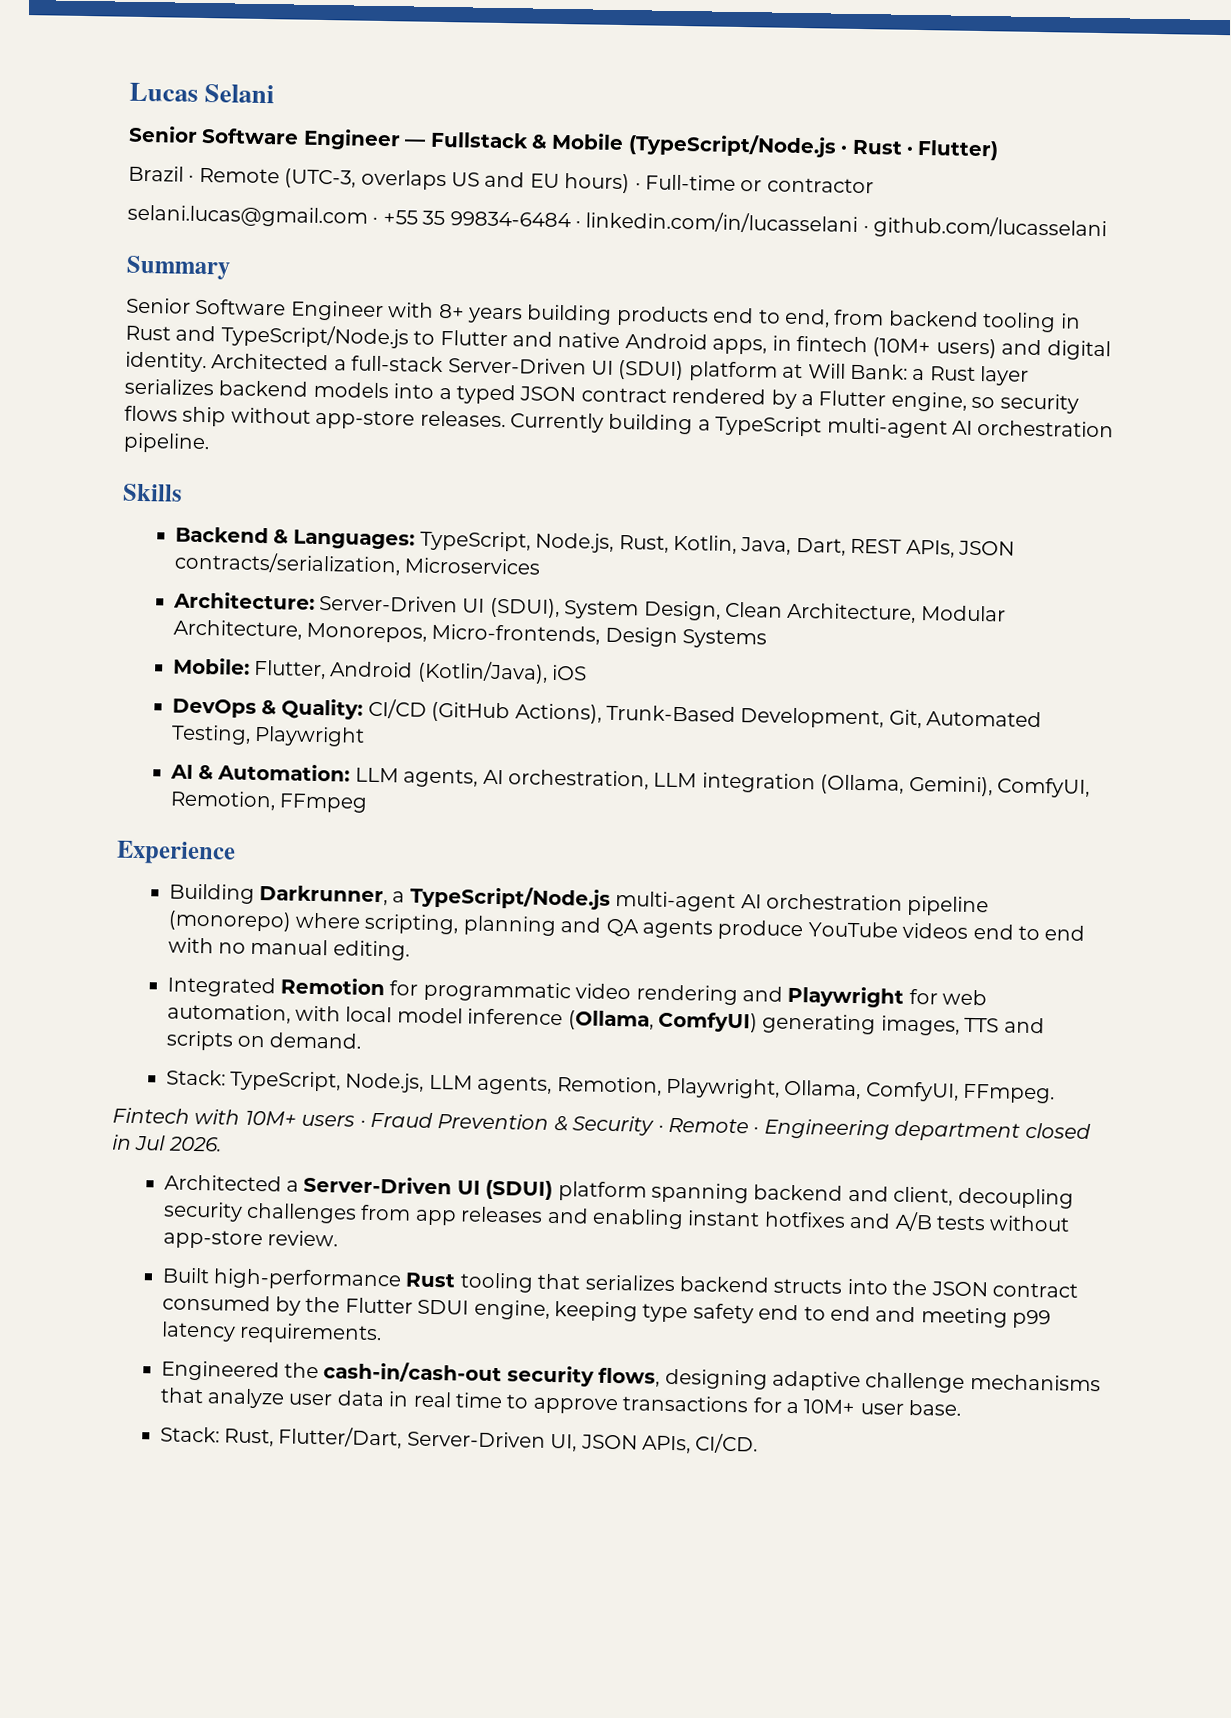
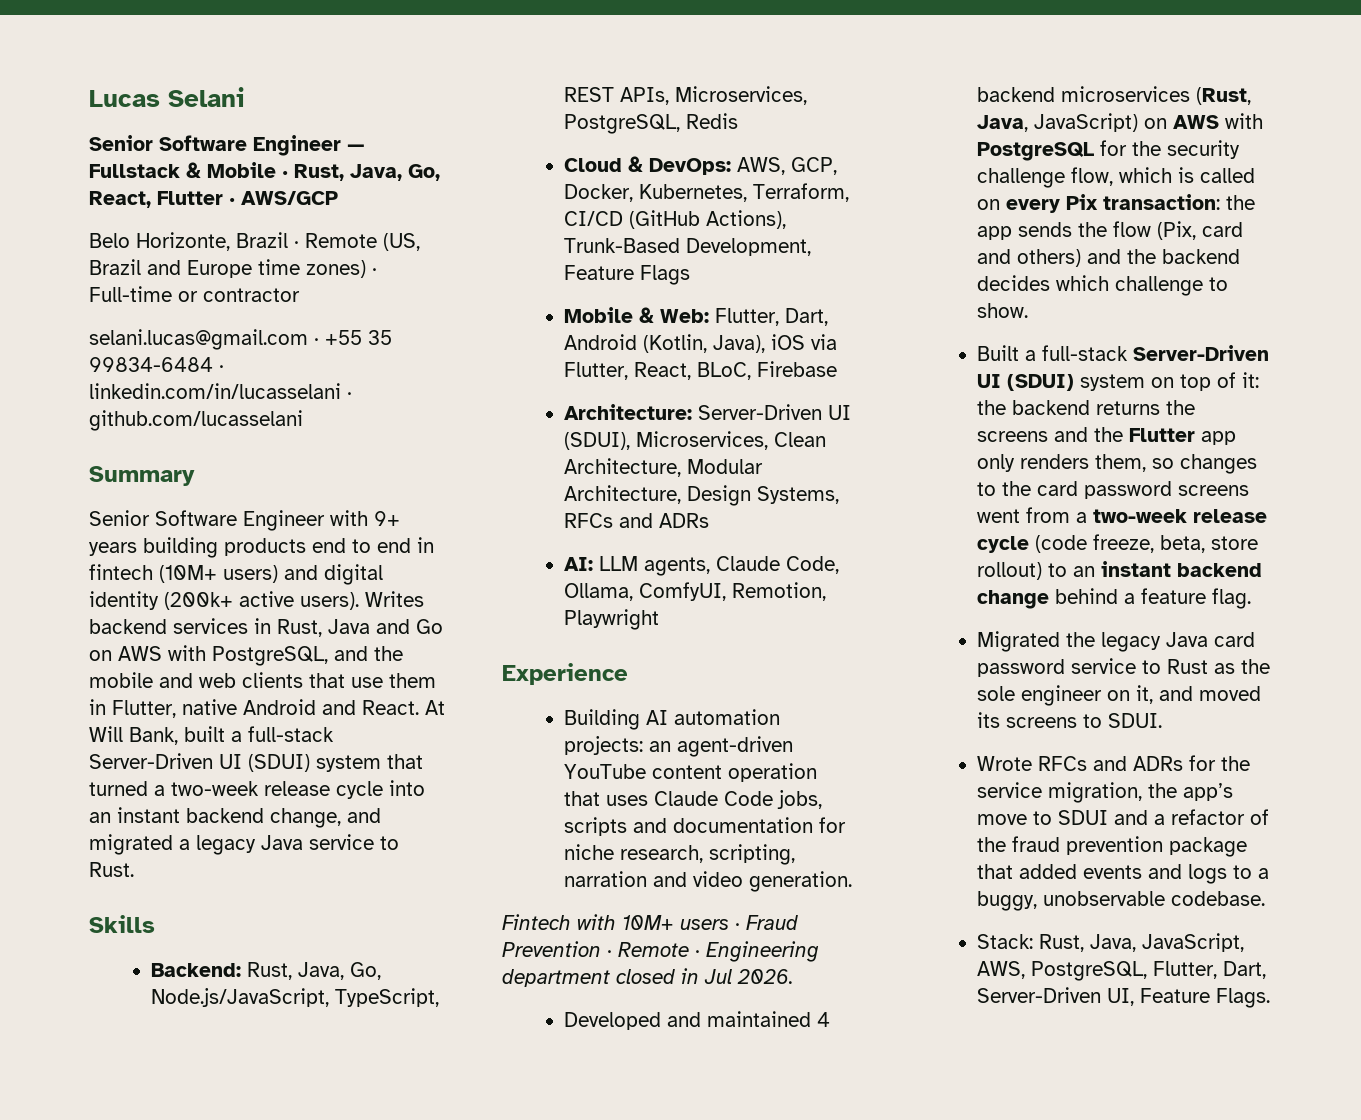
[627,133,1000,161] [128,165,631,194] (TypeScript/Node.js · Rust · Flutter) // Brazil · Remote (UTC-3, overlaps US and EU hours) -> [282,164,440,181] [89,191,338,208] [89,232,420,251] [89,259,366,278] · Rust, Java, Go, React, Flutter · AWS/GCP // Belo Horizonte, Brazil · Remote (US, Brazil and Europe time zones)
[438,303,465,319] 8+ -> [374,511,400,526] 9+
[783,308,1081,333] [125,324,768,355] end, from backend tooling in Rust and TypeScript/Node.js to Flutter and native Android apps, -> [377,538,411,553] end
[125,351,1030,386] [124,378,1079,414] [124,405,1115,439] [123,432,210,454] [122,483,183,502] [174,526,1015,558] [173,551,541,576] identity. Architected a full-stack Server-Driven UI (SDUI) platform at Will Bank: a Rust layer serializes backend models into a typed JSON contract rendered by a Flutter engine, so security flows ship without app-store releases. Currently building a TypeScript multi-agent AI orchestration pipeline. // Skills // Backend & Languages: TypeScript, Node.js, Rust, Kotlin, Java, Dart, REST APIs, JSON contracts/serialization, Microservices -> [89,591,424,610] [89,618,443,637] [89,645,403,666] [89,672,436,688] [89,699,445,718] [89,726,334,745] [89,753,423,772] [89,780,425,799] [89,807,381,828] [89,834,399,855] [89,862,134,877] [89,915,155,933] [151,962,382,980] [151,988,440,1007] [564,86,808,105] [564,113,739,134] [564,156,838,175] [564,183,850,202] [564,210,787,229] [564,238,812,256] [564,265,691,285] [564,307,829,326] [564,334,838,353] [564,361,838,380] identity (200k+ active users). Writes backend services in Rust, Java and Go on AWS with PostgreSQL, and the mobile and web clients that use them in Flutter, native Android and React. At Will Bank, built a full-stack Server-Driven UI (SDUI) system that turned a two-week release cycle into an instant backend change, and migrated a legacy Java service to Rust. // Skills // Backend: Rust, Java, Go, Node.js/JavaScript, TypeScript, REST APIs, Microservices, PostgreSQL, Redis // Cloud & DevOps: AWS, GCP, Docker, Kubernetes, Terraform, CI/CD (GitHub Actions), Trunk-Based Development, Feature Flags // Mobile & Web: Flutter, Dart, Android (Kotlin, Java), iOS via Flutter, React, BLoC, Firebase
[564,600,721,621] System Design, -> [636,431,769,450] Microservices,
[305,622,768,649] [172,657,588,684] [171,698,1043,729] [170,724,365,747] [169,763,993,797] Monorepos, Micro-frontends, Design Systems // Mobile: Flutter, Android (Kotlin/Java), iOS // DevOps & Quality: CI/CD (GitHub Actions), Trunk-Based Development, Git, Automated Testing, Playwright // AI & Automation: LLM agents, AI orchestration, LLM integration (Ollama, Gemini), -> [687,485,840,506] [564,513,710,528] [564,556,840,576] [564,583,634,601] Design Systems, RFCs and ADRs // AI: LLM agents, Claude Code, Ollama,
[278,793,368,813] FFmpeg -> [564,609,660,630] Playwright
[258,885,990,917] [167,910,1086,941] [167,937,410,961] [166,976,988,1008] [166,1003,1045,1036] [165,1030,363,1051] [165,1069,1056,1104] Darkrunner, a TypeScript/Node.js multi-agent AI orchestration pipeline (monorepo) where scripting, planning and QA agents produce YouTube videos end to end with no manual editing. // Integrated Remotion for programmatic video rendering and Playwright for web automation, with local model inference (Ollama, ComfyUI) generating images, TTS and scripts on demand. // Stack: TypeScript, Node.js, LLM agents, Remotion, Playwright, Ollama, ComfyUI, FFmpeg. -> [646,709,781,725] [564,736,794,757] [564,763,818,782] [564,790,823,809] [564,817,847,836] [564,844,796,865] [564,871,853,892] AI automation projects: an agent-driven YouTube content operation that uses Claude Code jobs, scripts and documentation for niche research, scripting, narration and video generation.
[553,1115,655,1136] & Security -> (601, 949) none
[163,1174,1074,1209] [162,1201,1071,1232] [162,1229,338,1250] [161,1267,1078,1298] [161,1294,1052,1329] [160,1321,382,1345] [160,1360,1101,1393] [159,1387,962,1416] [159,1426,759,1454] Architected a Server-Driven UI (SDUI) platform spanning backend and client, decoupling security challenges from app releases and enabling instant hotfixes and A/B tests without app-store review. // Built high-performance Rust tooling that serializes backend structs into the JSON contract consumed by the Flutter SDUI engine, keeping type safety end to end and meeting p99 latency requirements. // Engineered the cash-in/cash-out security flows, designing adaptive challenge mechanisms that analyze user data in real time to approve transactions for a 10M+ user base. // Stack: Rust, Flutter/Dart, Server-Driven UI, JSON APIs, CI/CD. -> [564,1011,831,1030] [977,86,1252,105] [977,113,1264,132] [977,140,1241,161] [977,167,1256,188] [977,194,1256,213] [977,221,1244,240] [977,249,1241,267] [977,275,1229,296] [977,303,1029,318] [977,345,1270,361] [977,372,1260,391] [977,400,1196,415] [977,427,1237,445] [977,454,1258,474] [977,481,1250,499] [977,507,1268,523] [977,534,1259,553] [977,561,1263,580] [977,588,1252,609] [977,631,1256,652] [977,658,1271,677] [977,685,1262,706] [977,712,1163,728] [977,755,1251,771] [977,782,1234,803] [977,809,1270,825] [977,836,1248,857] [977,864,1270,884] [977,891,1266,911] [977,933,1245,952] [977,961,1267,981] [977,987,1271,1008] Developed and maintained 4 backend microservices (Rust, Java, JavaScript) on AWS with PostgreSQL for the security challenge flow, which is called on every Pix transaction: the app sends the flow (Pix, card and others) and the backend decides which challenge to show. // Built a full-stack Server-Driven UI (SDUI) system on top of it: the backend returns the screens and the Flutter app only renders them, so changes to the card password screens went from a two-week release cycle (code freeze, beta, store rollout) to an instant backend change behind a feature flag. // Migrated the legacy Java card password service to Rust as the sole engineer on it, and moved its screens to SDUI. // Wrote RFCs and ADRs for the service migration, the app’s move to SDUI and a refactor of the fraud prevention package that added events and logs to a buggy, unobservable codebase. // Stack: Rust, Java, JavaScript, AWS, PostgreSQL, Flutter, Dart, Server-Driven UI, Feature Flags.

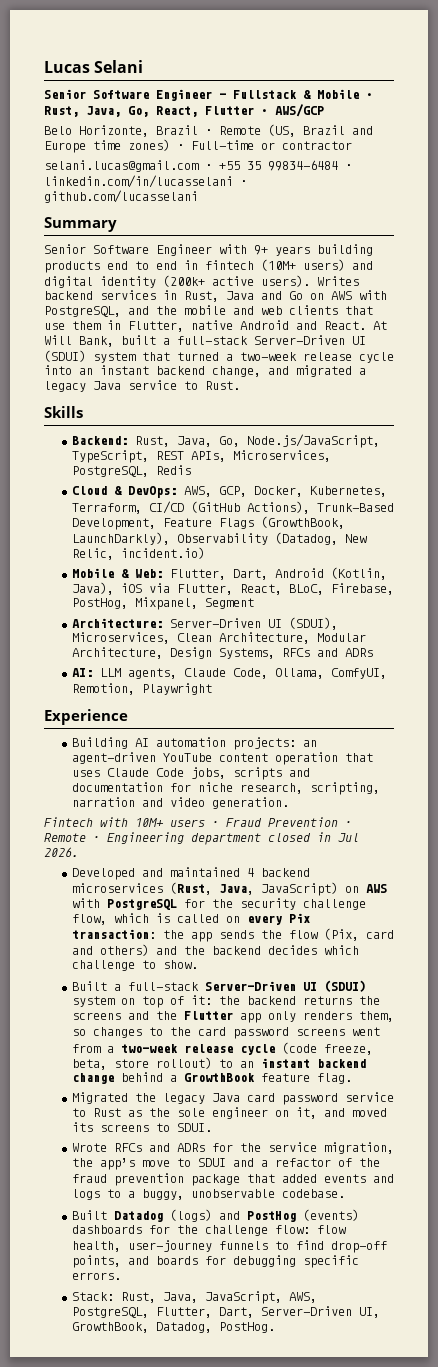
(691, 275) none -> [260,516,345,529] [71,532,367,545] [71,547,205,560] (GrowthBook, LaunchDarkly), Observability (Datadog, New Relic, incident.io)
[757,361,838,377] Firebase -> [330,583,394,595] [71,597,254,610] Firebase, PostHog, Mixpanel, Segment
(1136, 598) none -> [183,1073,255,1082] GrowthBook
(1266, 898) none -> [71,1209,359,1222] [71,1225,346,1236] [71,1240,387,1253] [71,1255,359,1268] [71,1272,121,1280] // Built Datadog (logs) and PostHog (events) dashboards for the challenge flow: flow health, user-journey funnels to find drop-off points, and boards for debugging specific errors.
[1140,988,1271,1008] Feature Flags. -> [71,1322,275,1333] GrowthBook, Datadog, PostHog.

